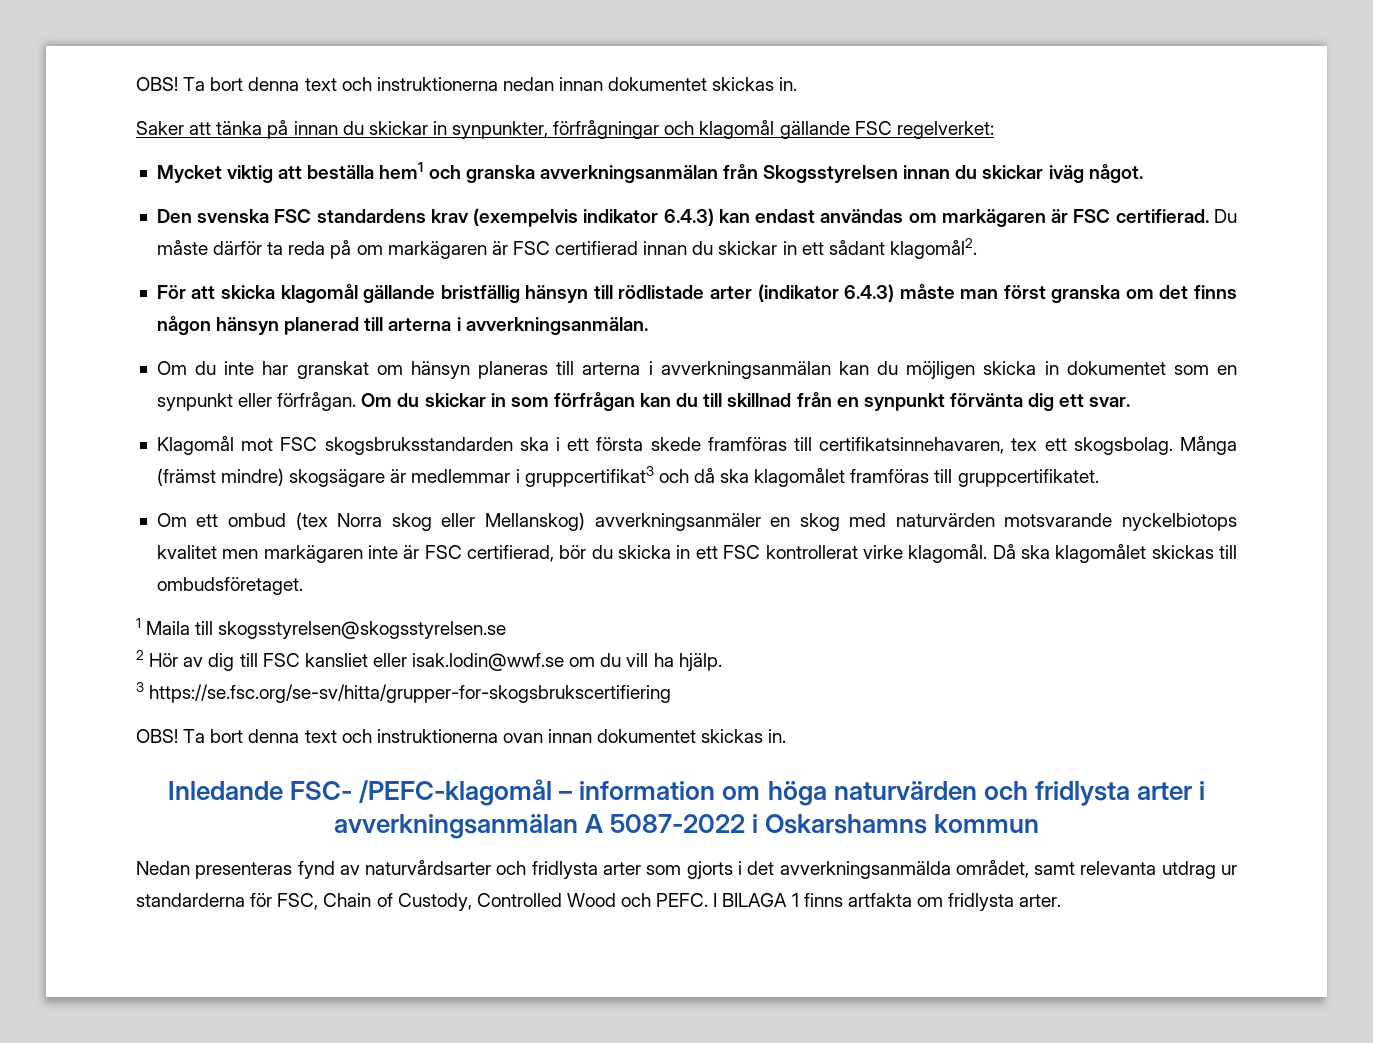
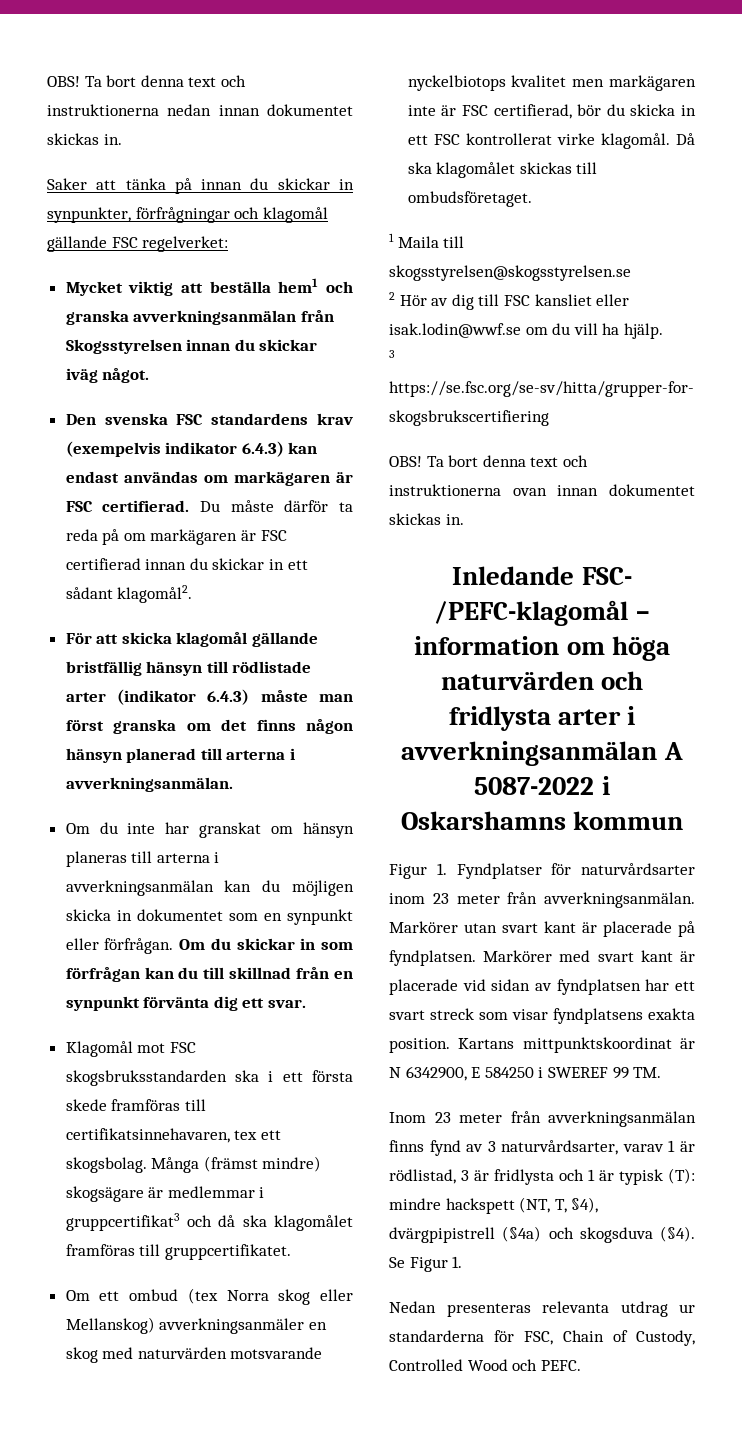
[136,860,1076,879] Nedan presenteras fynd av naturvårdsarter och fridlysta arter som gjorts i det avverkningsanmälda området, samt -> [389,863,695,879] [389,892,695,908] [389,921,695,937] [389,950,695,966] [389,979,695,995] [389,1008,695,1024] [389,1037,695,1053] [389,1066,662,1081] [389,1111,696,1127] [389,1140,695,1156] [389,1168,695,1185] [389,1197,599,1214] [389,1226,695,1243] [389,1256,463,1272] [389,1301,531,1317] Figur 1. Fyndplatser för naturvårdsarter inom 23 meter från avverkningsanmälan. Markörer utan svart kant är placerade på fyndplatsen. Markörer med svart kant är placerade vid sidan av fyndplatsen har ett svart streck som visar fyndplatsens exakta position. Kartans mittpunktskoordinat är N 6342900, E 584250 i SWEREF 99 TM. // Inom 23 meter från avverkningsanmälan finns fynd av 3 naturvårdsarter, varav 1 är rödlistad, 3 är fridlysta och 1 är typisk (T): mindre hackspett (NT, T, §4), dvärgpipistrell (§4a) och skogsduva (§4). Se Figur 1. // Nedan presenteras
[713,893,1062,911] I BILAGA 1 finns artfakta om fridlysta arter. -> (581, 1365) none

